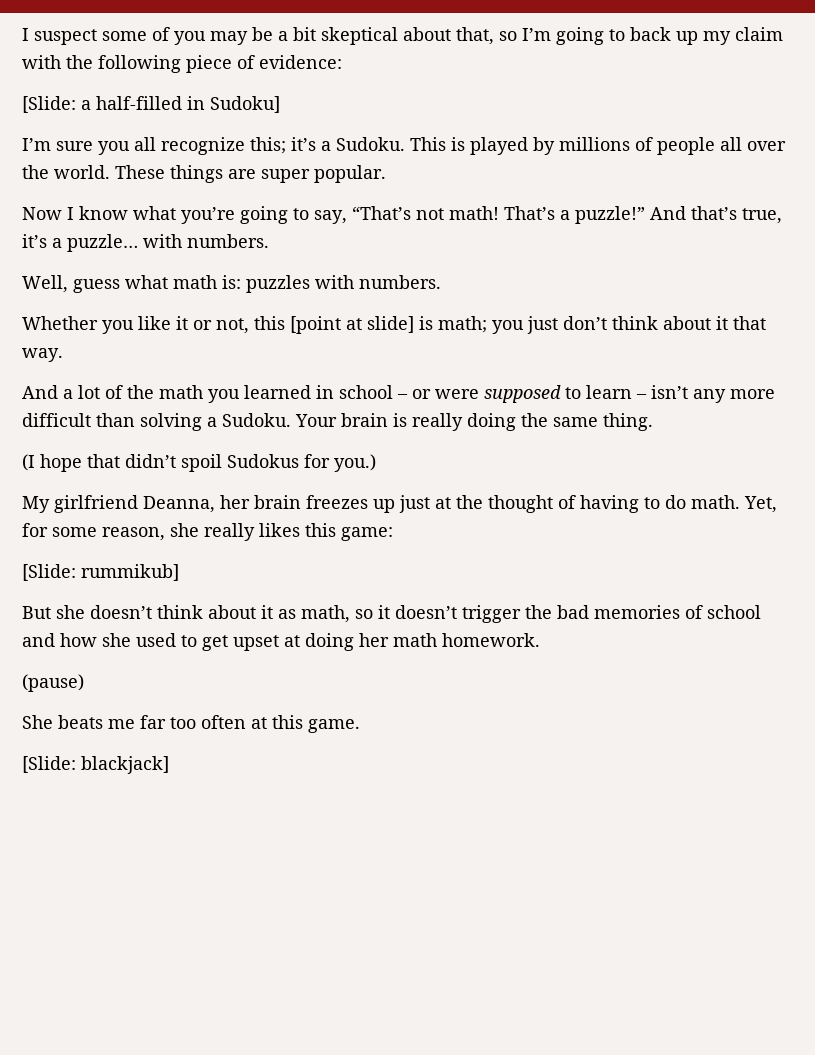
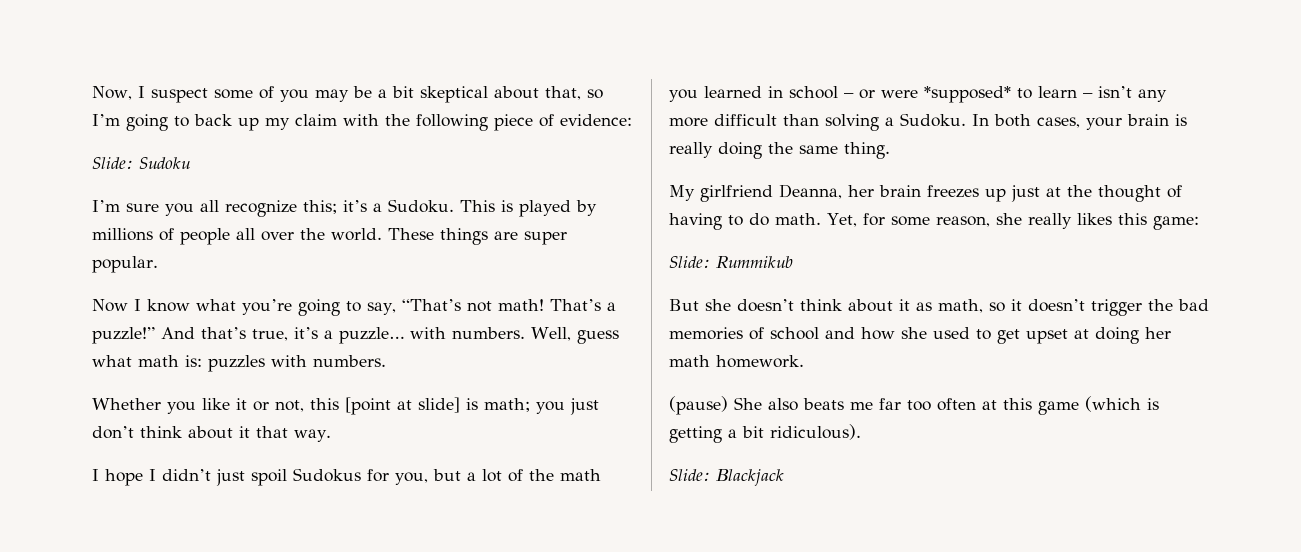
(22, 34) none -> [92,86,132,100] Now,
[22,96,280,113] [Slide: a half-filled in Sudoku] -> [92,157,190,169] Slide: Sudoku
(269, 241) // -> (525, 333) none
[22,385,58,399] And -> [92,468,461,486] I hope I didn’t just spoil Sudokus for you, but
[484,385,561,403] supposed -> [924,86,1011,103] *supposed*
[295,414,337,427] Your -> [972,114,1122,130] In both cases, your
[22,454,376,472] // (I hope that didn’t spoil Sudokus for you.) -> (890, 150) none
[22,564,179,581] [Slide: rummikub] -> [669,256,793,269] Slide: Rummikub
[22,715,53,729] // She -> [734,397,798,411] She also
[308,719,360,733] [22,756,169,774] game. // [Slide: blackjack] -> [1038,396,1159,415] [669,424,861,443] [669,469,784,486] game (which is getting a bit ridiculous). // Slide: Blackjack

